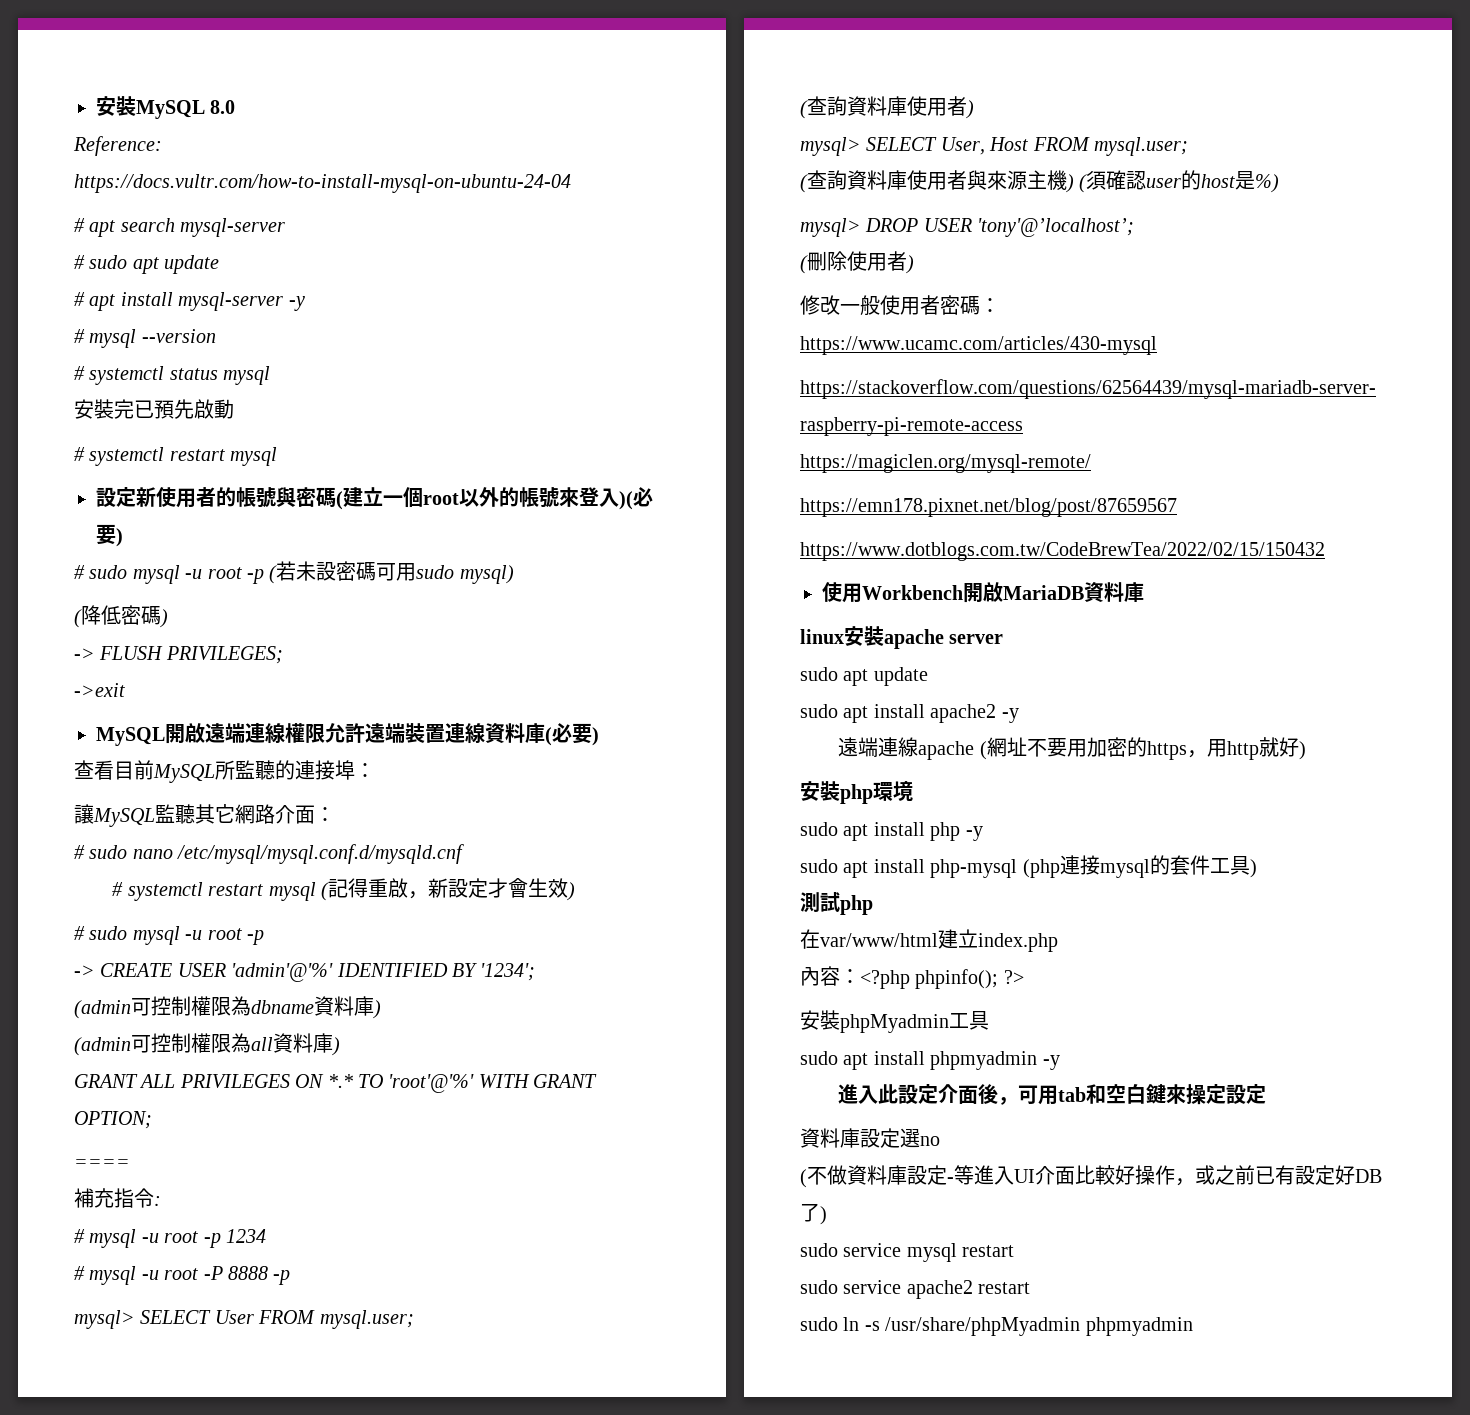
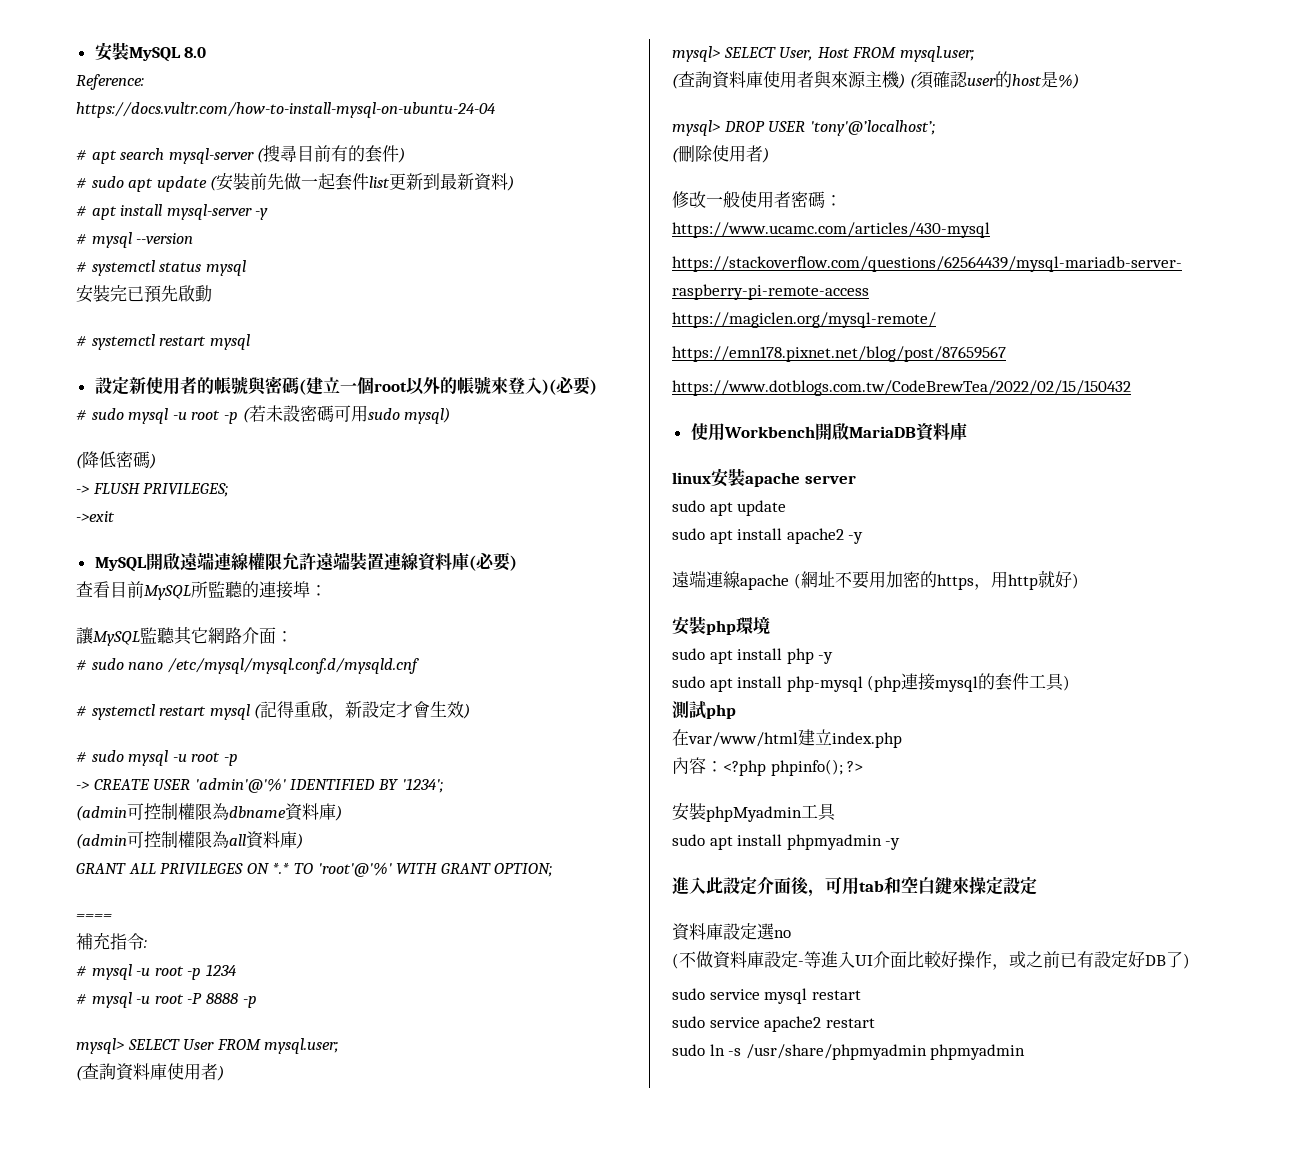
[74,255,220,274] // # sudo apt update -> [257,145,406,163] [76,173,515,192] (搜尋目前有的套件) // # sudo apt update (安裝前先做一起套件list更新到最新資料)
[885,1317,1081,1336] /usr/share/phpMyadmin -> [745,1044,927,1060] /usr/share/phpmyadmin

